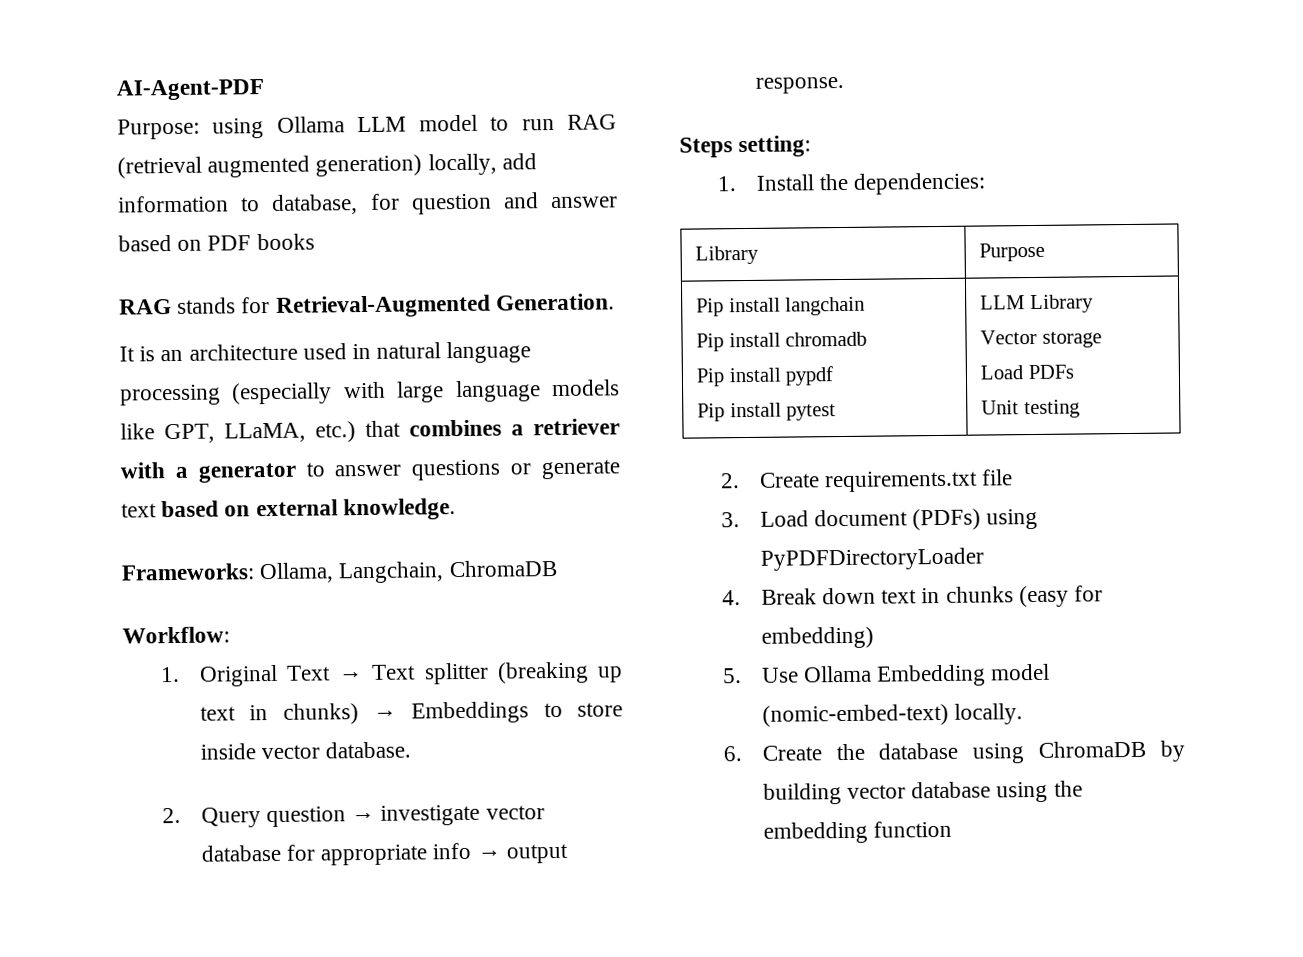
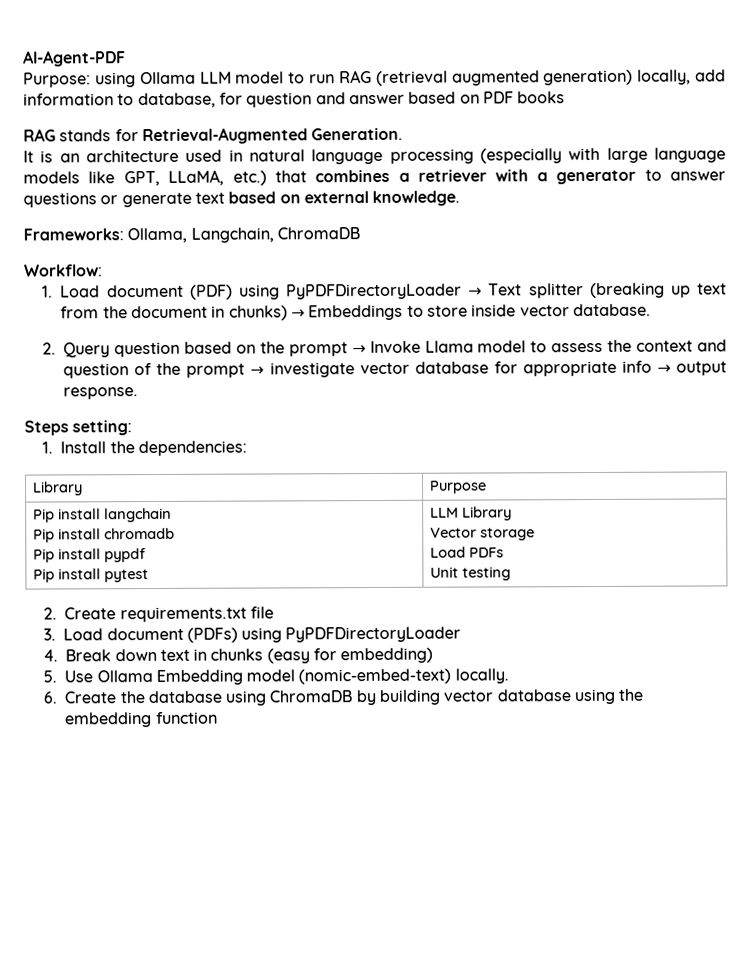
[198,664,331,687] Original Text -> [60,283,463,300] Load document (PDF) using PyPDFDirectoryLoader
(236, 713) none -> [60,305,209,319] from the document
(346, 817) none -> [184,339,727,357] [63,362,246,379] based on the prompt → Invoke Llama model to assess the context and question of the prompt

